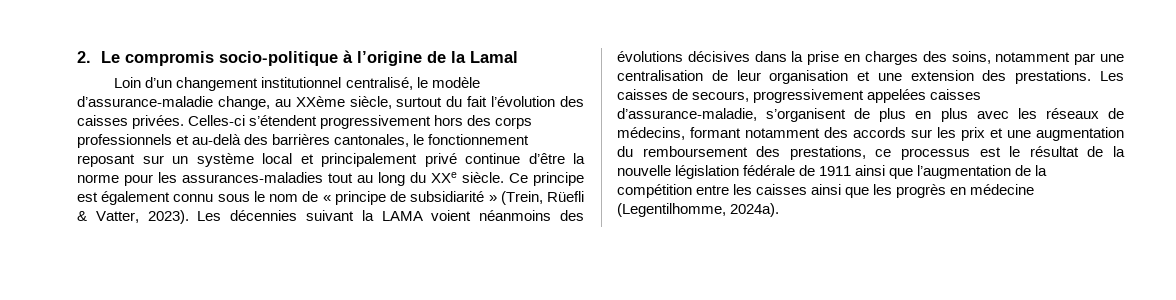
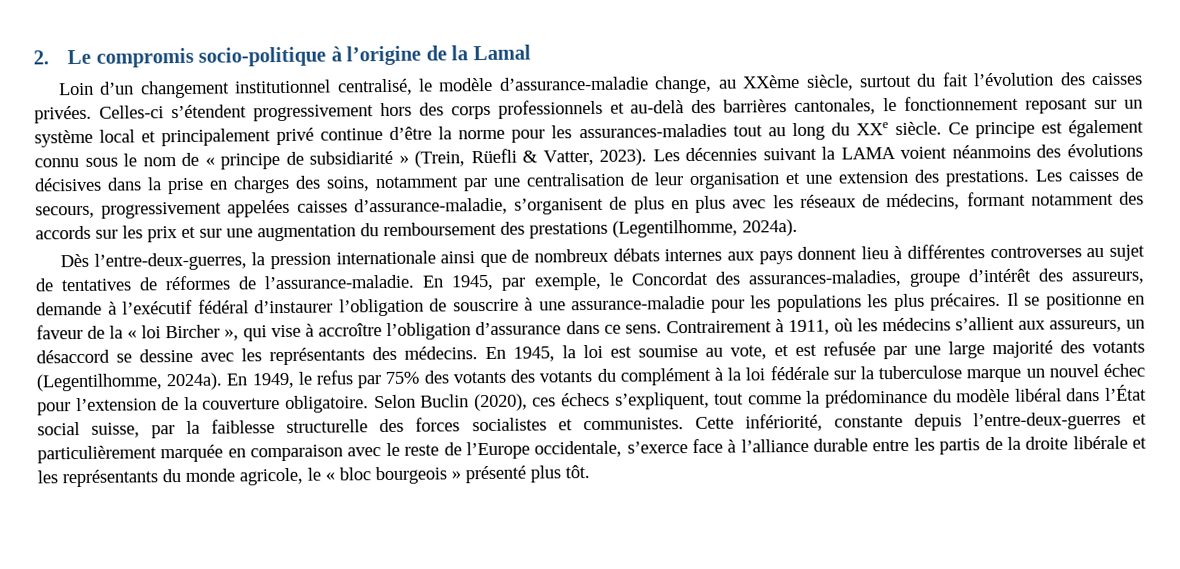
(1003, 133) none -> [199,228,222,238] sur
[789,146,1125,160] [617,165,1048,179] [617,184,1035,198] [617,203,780,217] prestations, ce processus est le résultat de la nouvelle législation fédérale de 1911 ainsi que l’augmentation de la compétition entre les caisses ainsi que les progrès en médecine (Legentilhomme, 2024a). -> [529,218,798,239] [59,244,1145,271] [35,268,1145,292] [36,292,1145,317] [36,316,1145,342] [36,340,1145,366] [36,363,1146,392] [37,384,1148,416] [37,411,1147,439] [37,435,1147,464] [37,465,590,488] prestations (Legentilhomme, 2024a). // Dès l’entre-deux-guerres, la pression internationale ainsi que de nombreux débats internes aux pays donnent lieu à différentes controverses au sujet de tentatives de réformes de l’assurance-maladie. En 1945, par exemple, le Concordat des assurances-maladies, groupe d’intérêt des assureurs, demande à l’exécutif fédéral d’instaurer l’obligation de souscrire à une assurance-maladie pour les populations les plus précaires. Il se positionne en faveur de la « loi Bircher », qui vise à accroître l’obligation d’assurance dans ce sens. Contrairement à 1911, où les médecins s’allient aux assureurs, un désaccord se dessine avec les représentants des médecins. En 1945, la loi est soumise au vote, et est refusée par une large majorité des votants (Legentilhomme, 2024a). En 1949, le refus par 75% des votants des votants du complément à la loi fédérale sur la tuberculose marque un nouvel échec pour l’extension de la couverture obligatoire. Selon Buclin (2020), ces échecs s’expliquent, tout comme la prédominance du modèle libéral dans l’État social suisse, par la faiblesse structurelle des forces socialistes et communistes. Cette infériorité, constante depuis l’entre-deux-guerres et particulièrement marquée en comparaison avec le reste de l’Europe occidentale, s’exerce face à l’alliance durable entre les partis de la droite libérale et les représentants du monde agricole, le « bloc bourgeois » présenté plus tôt.

